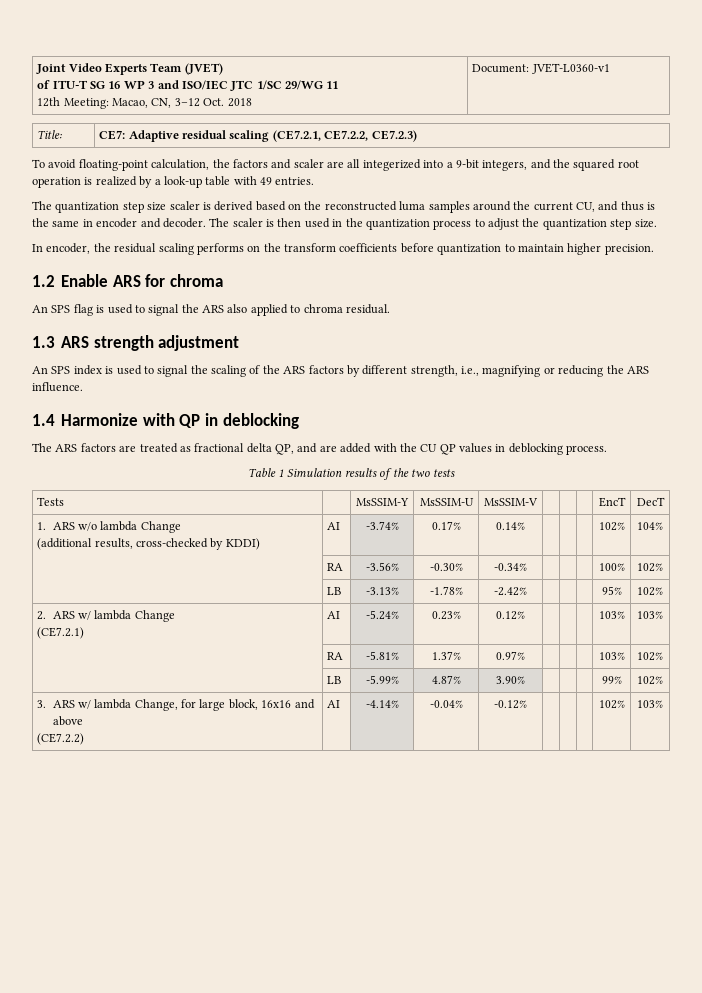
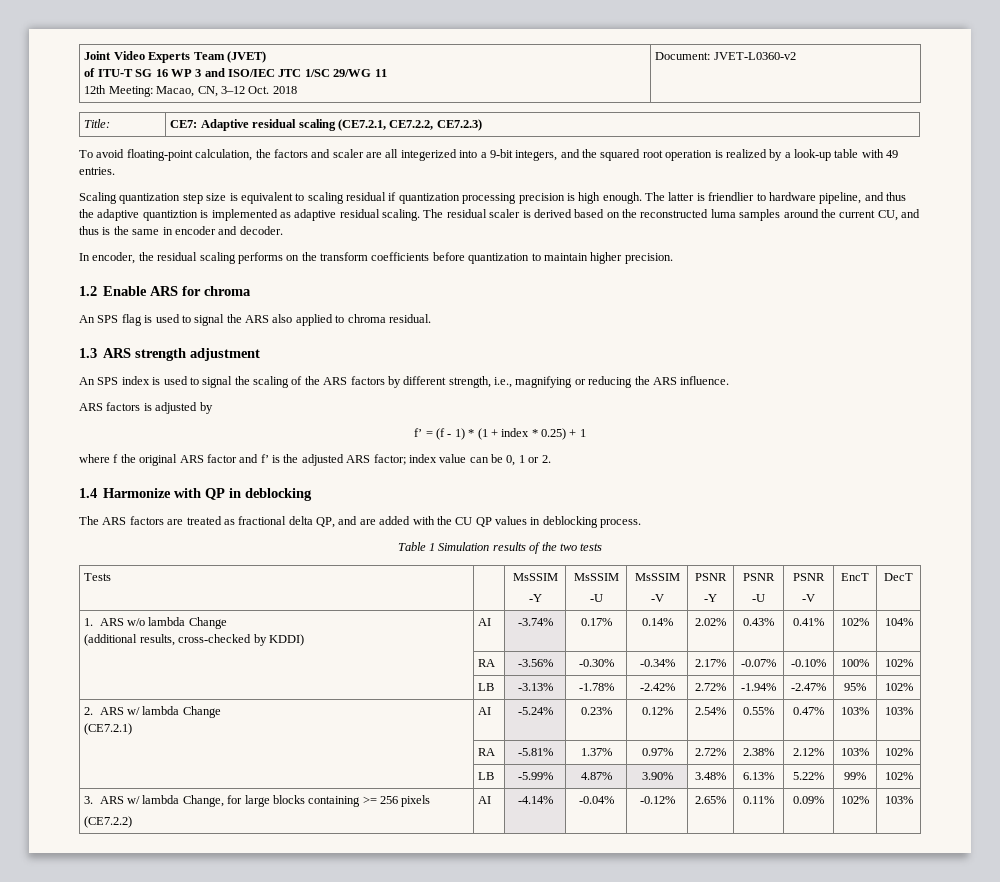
[531,63,610,74] JVET-L0360-v1 -> [713,52,796,60] JVET-L0360-v2
[32,201,52,210] The -> [79,192,117,204] Scaling
(167, 206) none -> [229,192,906,204] [79,209,487,221] is equivalent to scaling residual if quantization processing precision is high enough. The latter is friendlier to hardware pipeline, and thus the adaptive quantiztion is implemented as adaptive residual scaling. The residual
[209,218,657,230] The scaler is then used in the quantization process to adjust the quantization step size. -> (283, 230) none
(83, 387) none -> [79,402,213,414] [414,428,586,440] [79,454,551,466] // ARS factors is adjusted by // f’ = (f - 1) * (1 + index * 0.25) + 1 // where f the original ARS factor and f’ is the adjusted ARS factor; index value can be 0, 1 or 2.
[356,498,409,506] [419,498,474,506] [484,498,538,506] MsSSIM-Y | MsSSIM-U | MsSSIM-V | | | -> [512,573,558,581] [528,594,542,602] [573,573,619,581] [589,594,603,602] [634,573,680,581] [650,594,664,602] [695,573,727,581] [704,594,717,602] [743,573,775,581] [752,594,765,602] [793,573,825,581] [802,594,815,602] MsSSIM // -Y | MsSSIM // -U | MsSSIM // -V | PSNR // -Y | PSNR // -U | PSNR // -V
(525, 526) | | -> [695,618,726,626] [743,618,774,626] [793,618,824,626] 2.02% | 0.43% | 0.41%
(527, 567) | | -> [695,659,726,667] [741,659,776,667] [791,659,826,667] 2.17% | -0.07% | -0.10%
(527, 591) | | -> [695,683,726,691] [741,683,776,691] [791,683,826,691] 2.72% | -1.94% | -2.47%
(525, 615) | | -> [695,707,726,715] [743,707,774,715] [793,707,824,715] 2.54% | 0.55% | 0.47%
(525, 655) | | -> [695,748,726,756] [743,748,774,756] [793,748,824,756] 2.72% | 2.38% | 2.12%
(525, 680) | | -> [695,772,726,780] [743,772,774,780] [793,772,824,780] 3.48% | 6.13% | 5.22%
[228,699,315,710] [52,716,83,726] block, 16x16 and above -> [272,795,431,807] blocks containing >= 256 pixels
(527, 704) | | -> [695,796,726,804] [743,796,774,804] [793,796,824,804] 2.65% | 0.11% | 0.09%

